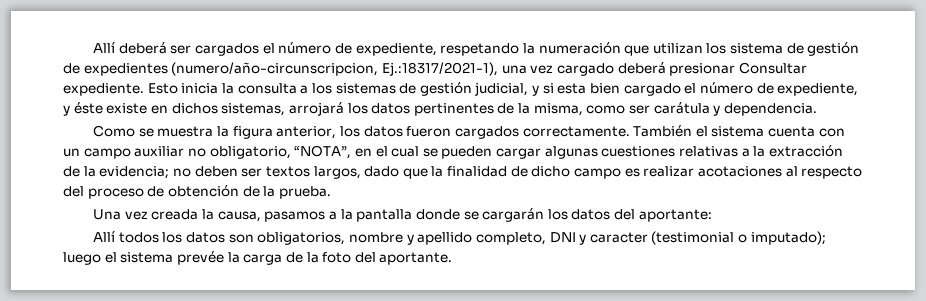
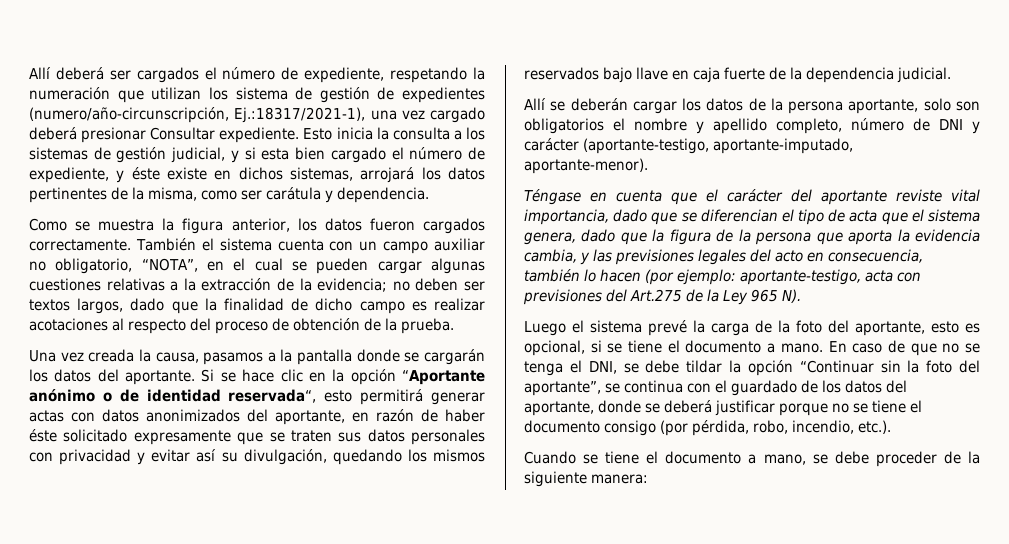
[171,62,379,76] (numero/año-circunscripcion, -> [29,107,229,123] (numero/año-circunscripción,
[638,209,712,222] [93,231,826,245] [63,251,224,265] aportante: // Allí todos los datos son obligatorios, nombre y apellido completo, DNI y caracter (testimonial o imputado); luego el sistema prevée -> [125,369,486,385] [29,389,485,405] [29,409,485,425] [29,429,485,445] [29,449,485,465] [524,67,951,83] [524,98,980,114] [524,118,980,134] [524,138,853,154] [524,158,648,174] [524,189,980,205] [524,209,980,225] [524,229,980,245] [524,249,923,265] [524,269,921,285] [523,289,801,305] [524,320,687,336] aportante. Si se hace clic en la opción “Aportante anónimo o de identidad reservada“, esto permitirá generar actas con datos anonimizados del aportante, en razón de haber éste solicitado expresamente que se traten sus datos personales con privacidad y evitar así su divulgación, quedando los mismos reservados bajo llave en caja fuerte de la dependencia judicial. // Allí se deberán cargar los datos de la persona aportante, solo son obligatorios el nombre y apellido completo, número de DNI y carácter (aportante-testigo, aportante-imputado, aportante-menor). // Téngase en cuenta que el carácter del aportante reviste vital importancia, dado que se diferencian el tipo de acta que el sistema genera, dado que la figura de la persona que aporta la evidencia cambia, y las previsiones legales del acto en consecuencia, también lo hacen (por ejemplo: aportante-testigo, acta con previsiones del Art.275 de la Ley 965 N). // Luego el sistema prevé
[379,252,453,265] aportante. -> [855,321,980,336] [524,340,980,356] [524,360,980,376] [524,380,907,396] [524,400,922,416] [524,420,891,436] [524,451,980,467] [524,471,648,487] aportante, esto es opcional, si se tiene el documento a mano. En caso de que no se tenga el DNI, se debe tildar la opción “Continuar sin la foto del aportante”, se continua con el guardado de los datos del aportante, donde se deberá justificar porque no se tiene el documento consigo (por pérdida, robo, incendio, etc.). // Cuando se tiene el documento a mano, se debe proceder de la siguiente manera:

